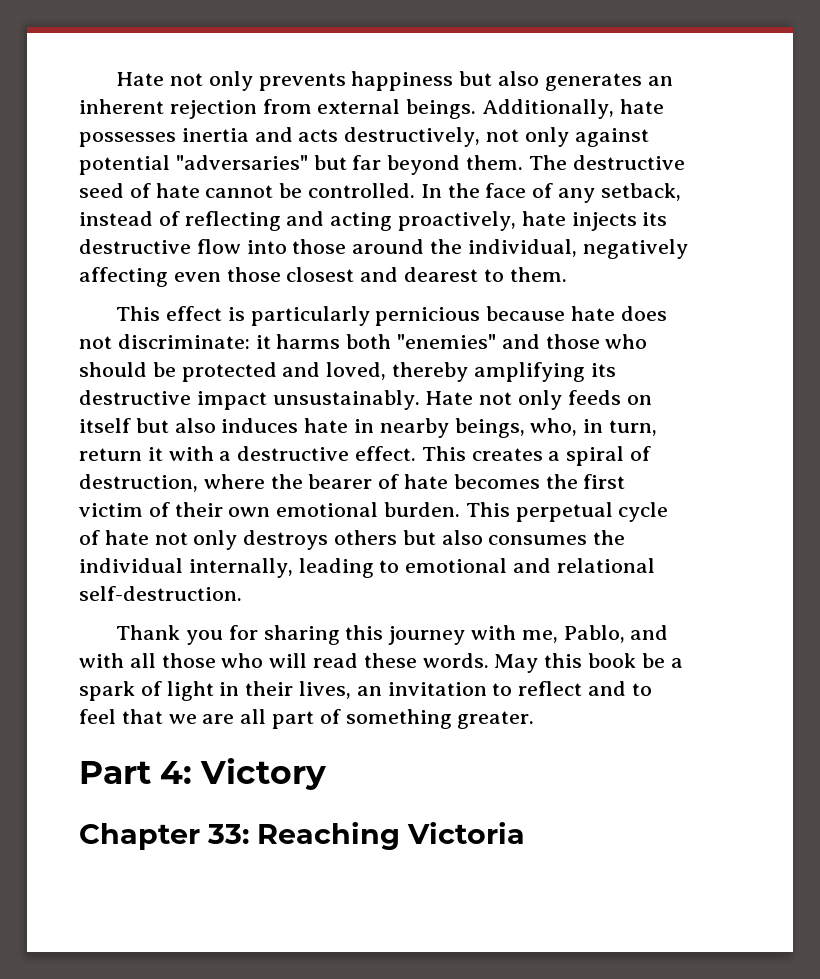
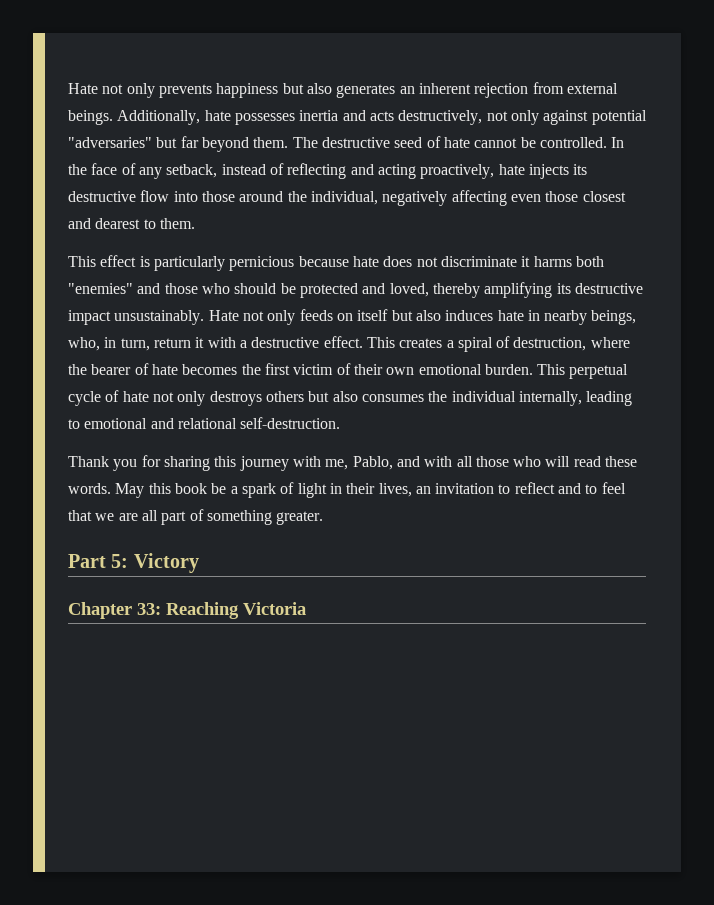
[117,334,250,349] discriminate: -> [440,256,517,267] discriminate
[160,761,192,784] 4: -> [111,554,129,568] 5:

